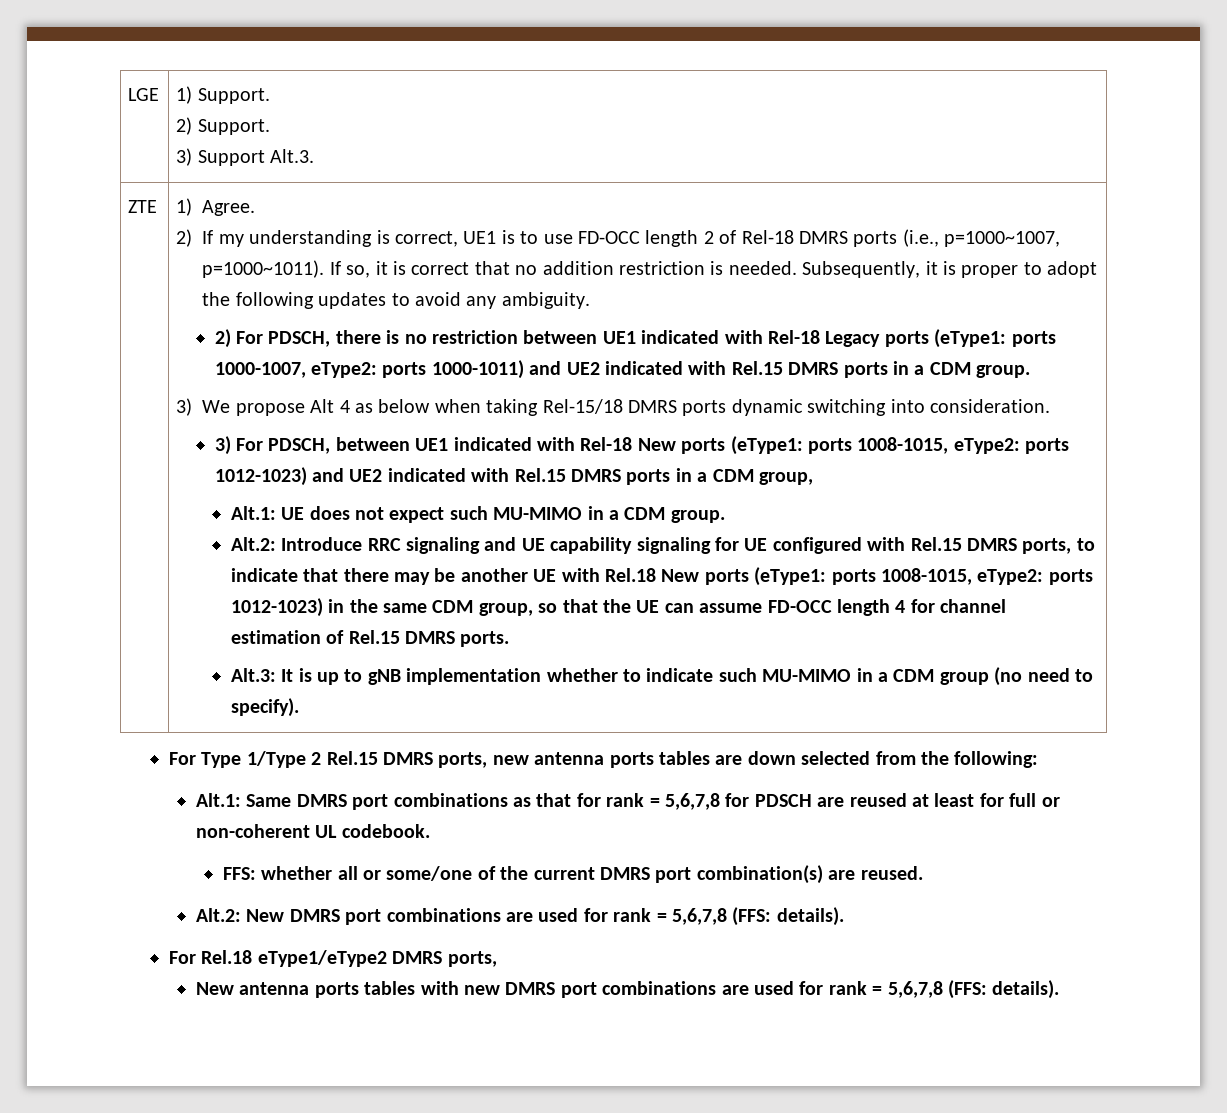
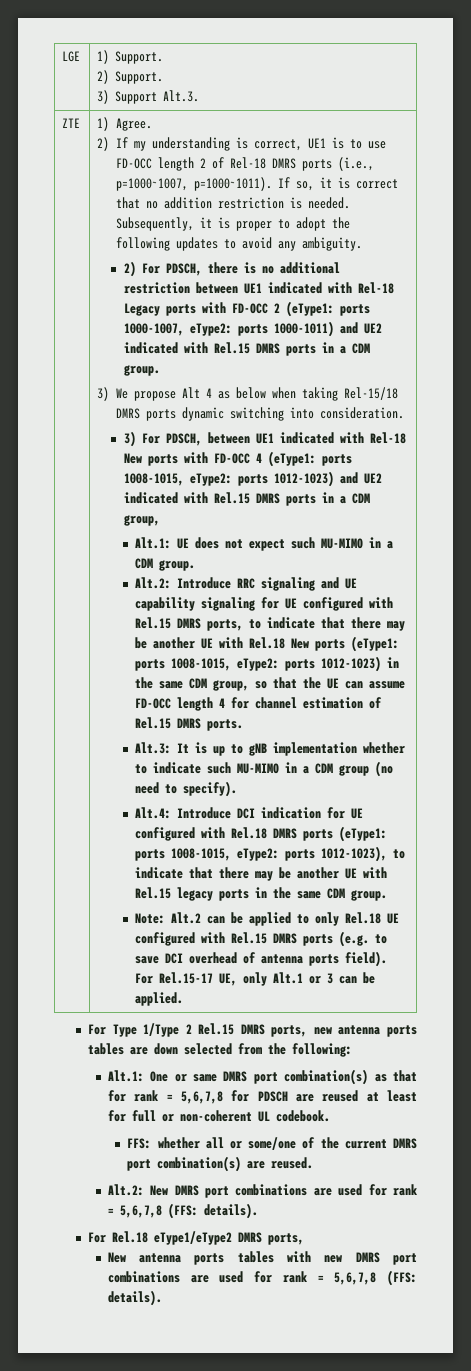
(427, 339) none -> [279,262,340,274] additional
(929, 339) none -> [201,302,280,314] with FD-OCC 2
(726, 446) none -> [183,452,262,464] with FD-OCC 4
(299, 707) none -> [135,807,364,819] [135,826,388,842] [135,846,406,862] [135,867,388,881] [135,887,388,901] [135,912,400,926] [135,931,388,947] [135,951,388,967] [135,972,376,986] [135,992,184,1006] // Alt.4: Introduce DCI indication for UE configured with Rel.18 DMRS ports (eType1: ports 1008-1015, eType2: ports 1012-1023), to indicate that there may be another UE with Rel.15 legacy ports in the same CDM group. // Note: Alt.2 can be applied to only Rel.18 UE configured with Rel.15 DMRS ports (e.g. to save DCI overhead of antenna ports field). For Rel.15-17 UE, only Alt.1 or 3 can be applied.
[246,793,508,810] Same DMRS port combinations -> [150,1069,369,1085] One or same DMRS port combination(s)

